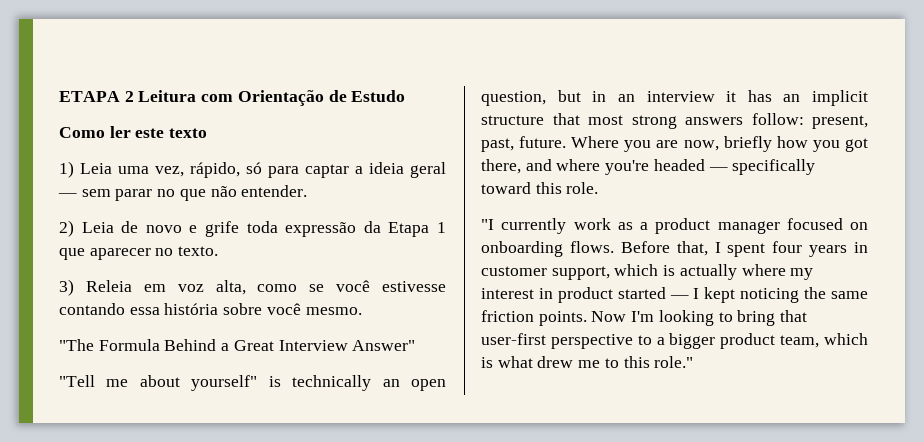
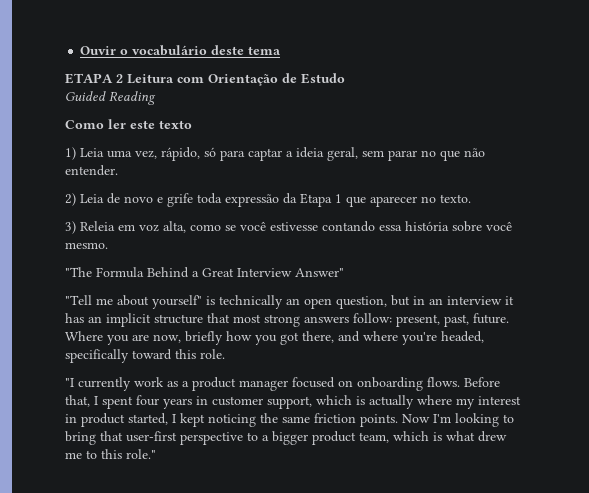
(59, 96) none -> [80,45,282,56] Ouvir o vocabulário deste tema //
(406, 96) none -> [65,91,156,105] // Guided Reading
[410,162,446,178] [58,193,77,197] geral — -> [327,147,358,161] geral,
[653,159,728,171] headed — -> [441,331,484,343] headed,
[617,287,689,299] started — -> [128,413,168,425] started,

